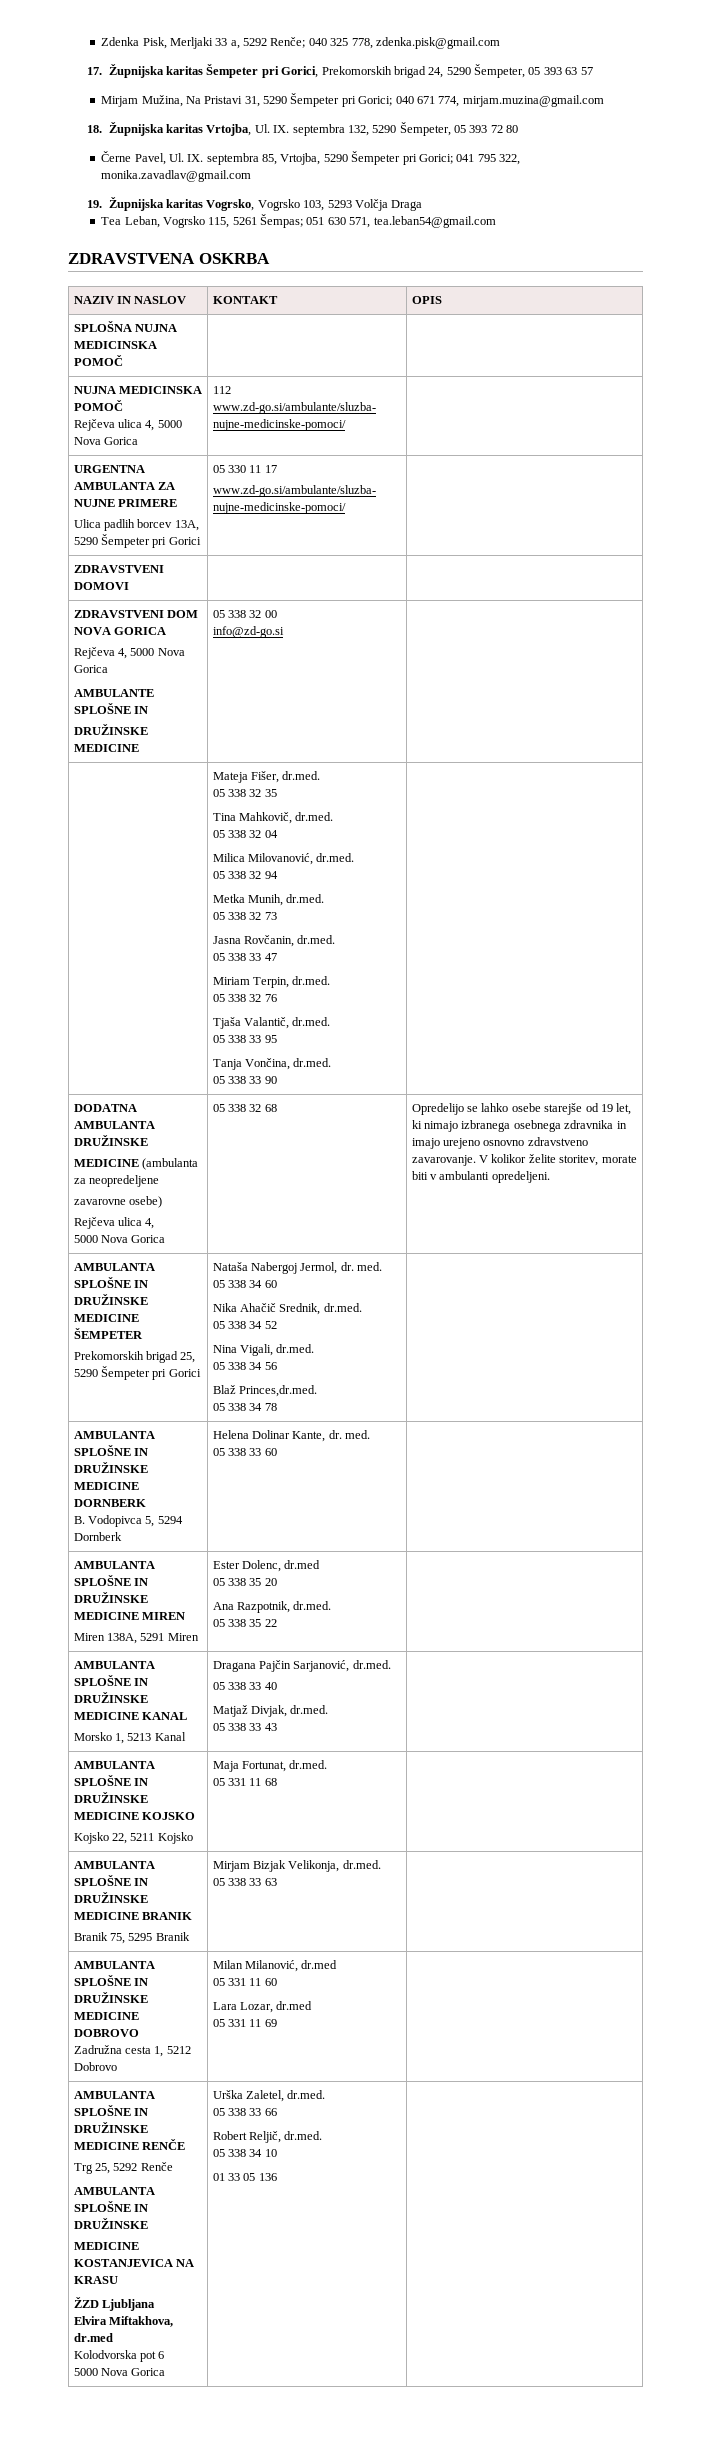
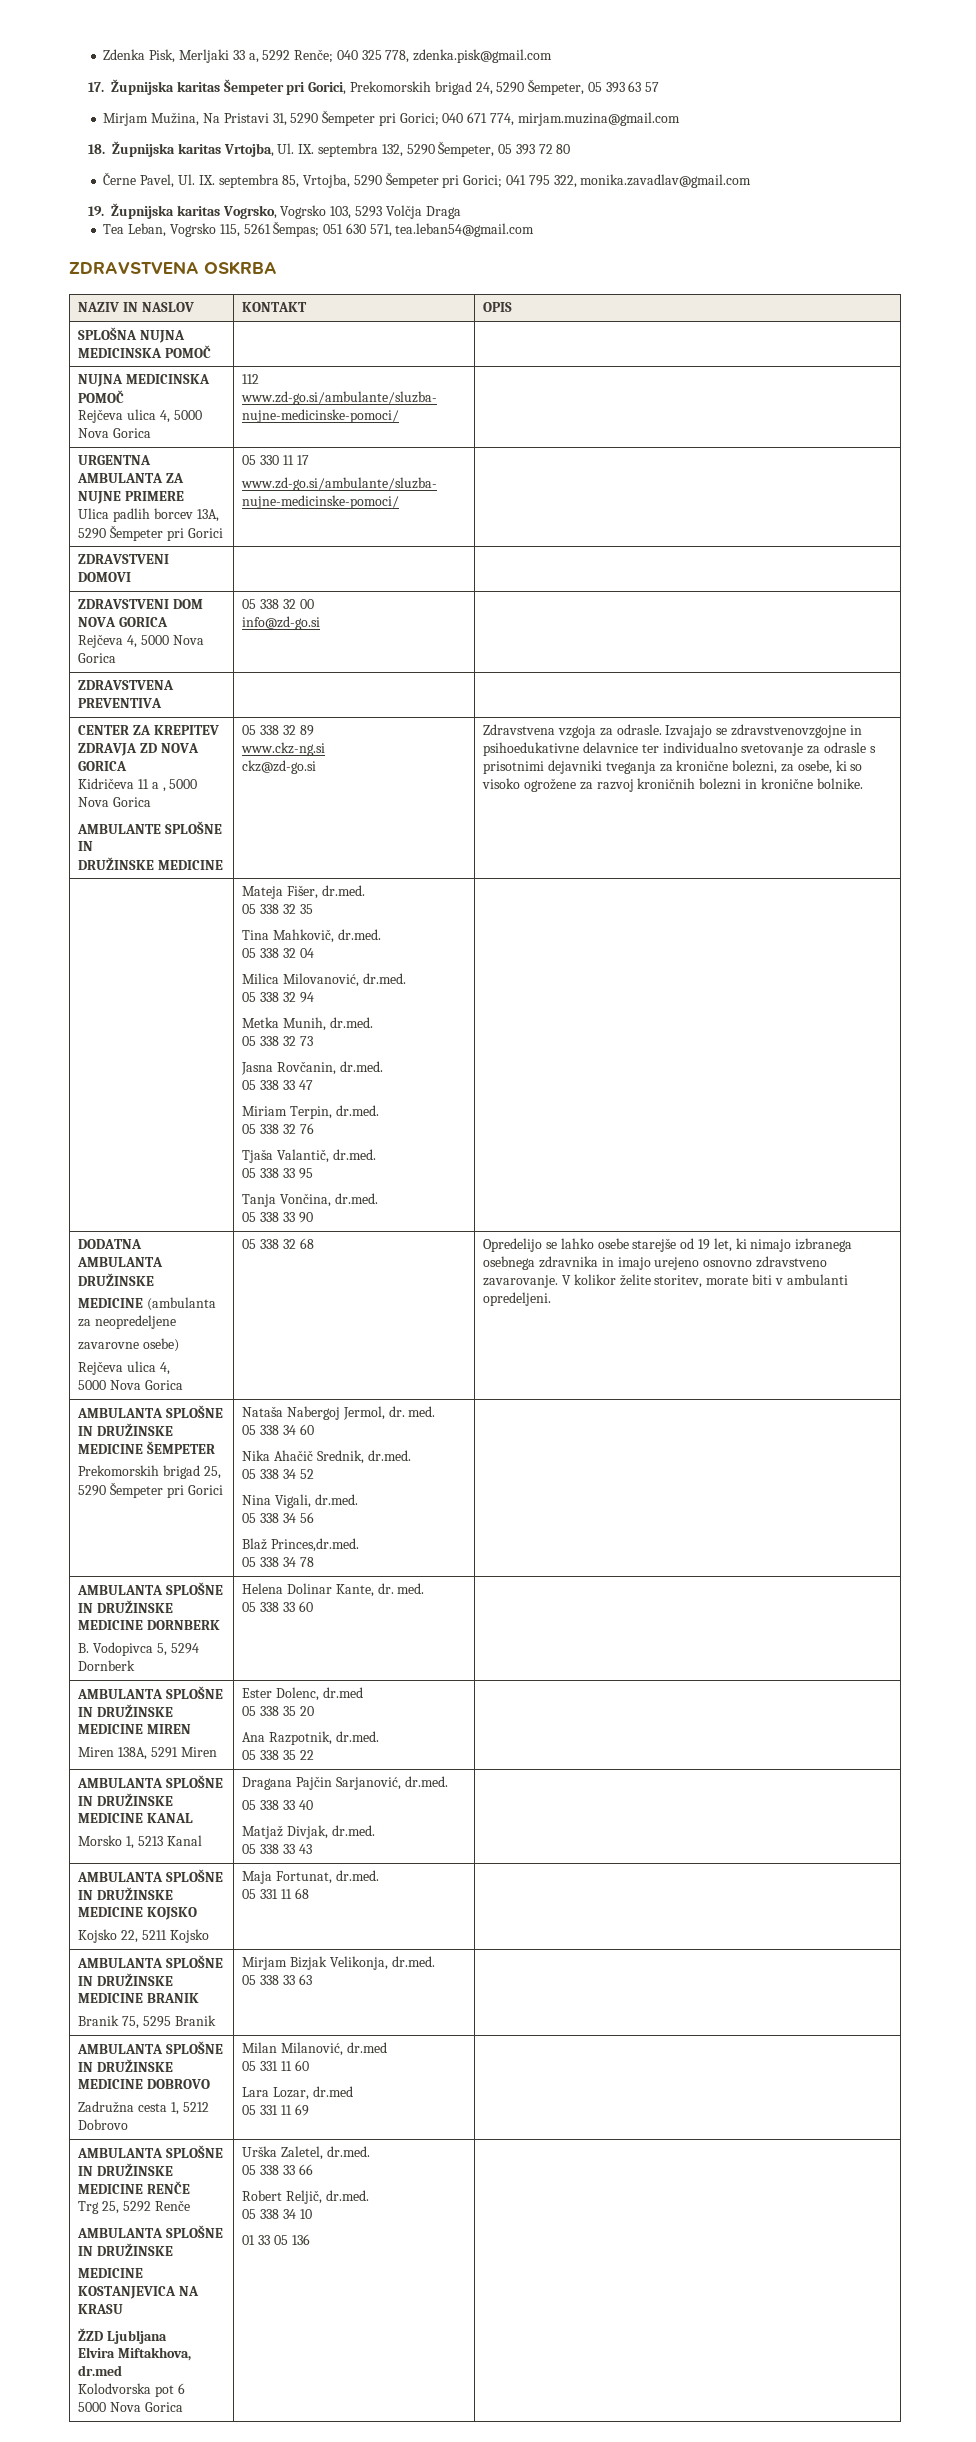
(108, 669) none -> [242,599,314,609] [242,616,321,630] [78,680,175,690] [78,698,163,708] [78,725,219,735] [78,743,199,756] [78,761,128,771] [78,778,198,792] [78,797,152,807] | 05 338 32 00 // info@zd-go.si | // ZDRAVSTVENA PREVENTIVA | | // CENTER ZA KREPITEV ZDRAVJA ZD NOVA GORICA // Kidričeva 11 a , 5000 Nova Gorica
[264,610,277,618] [212,626,284,638] 00 // info@zd-go.si | -> [299,725,314,736] [241,742,326,756] [242,760,317,774] [483,724,862,738] [483,742,876,756] [483,760,863,774] [482,778,863,792] 89 // www.ckz-ng.si // ckz@zd-go.si | Zdravstvena vzgoja za odrasle. Izvajajo se zdravstvenovzgojne in psihoedukativne delavnice ter individualno svetovanje za odrasle s prisotnimi dejavniki tveganja za kronične bolezni, za osebe, ki so visoko ogrožene za razvoj kroničnih bolezni in kronične bolnike.

